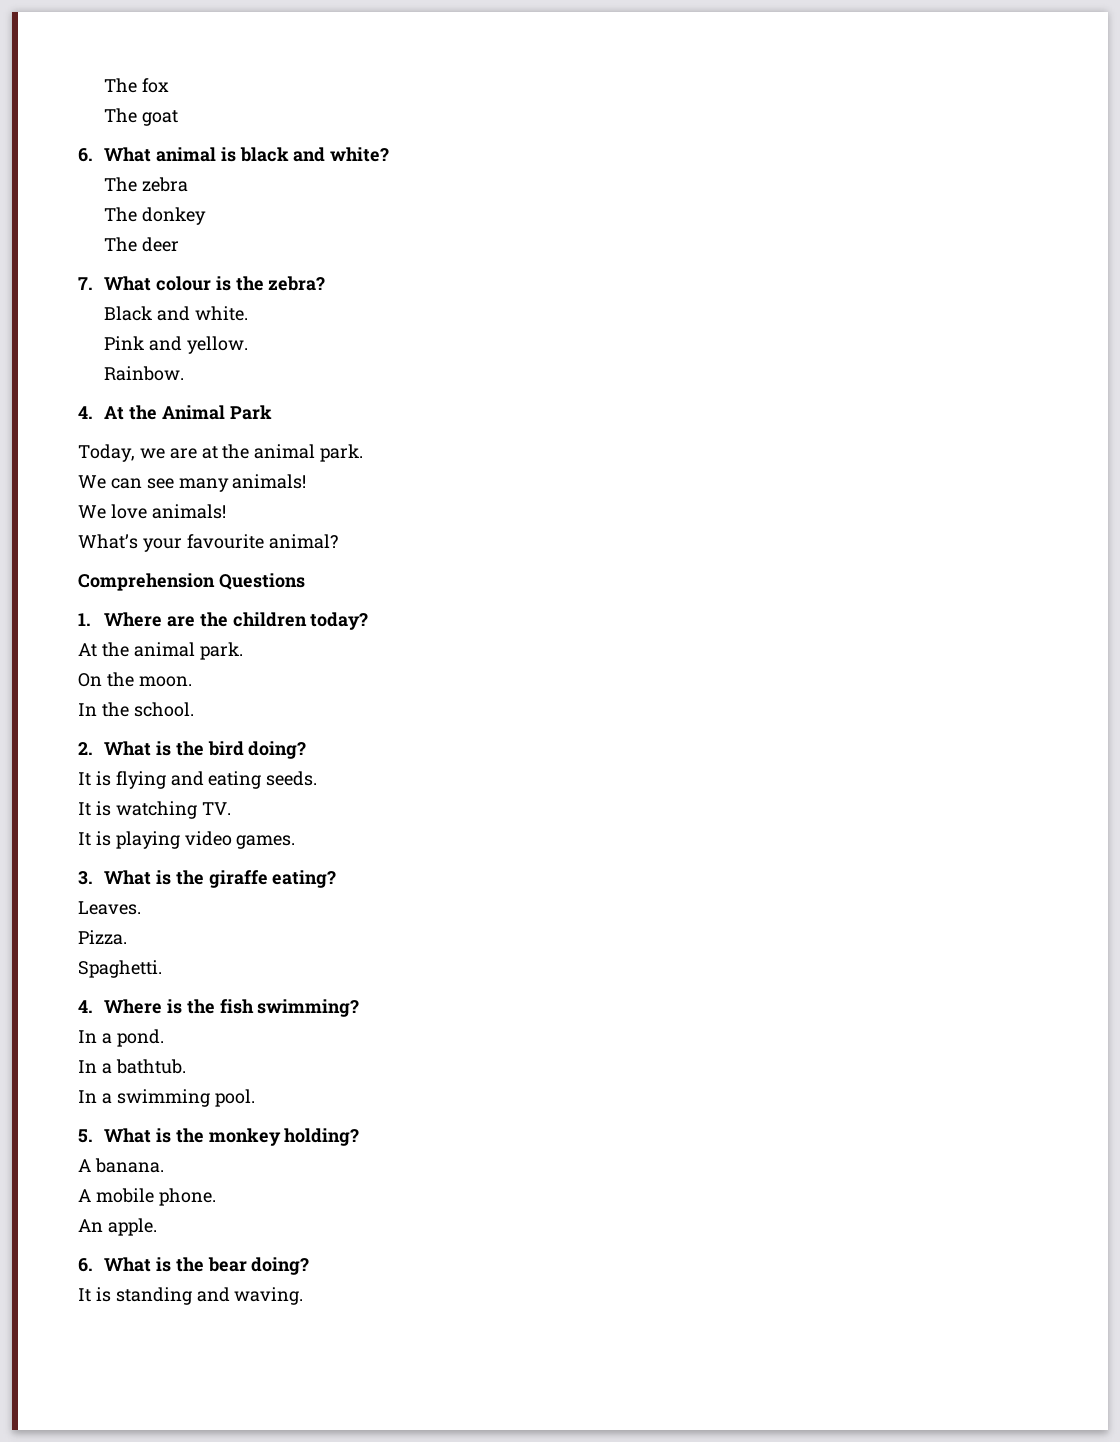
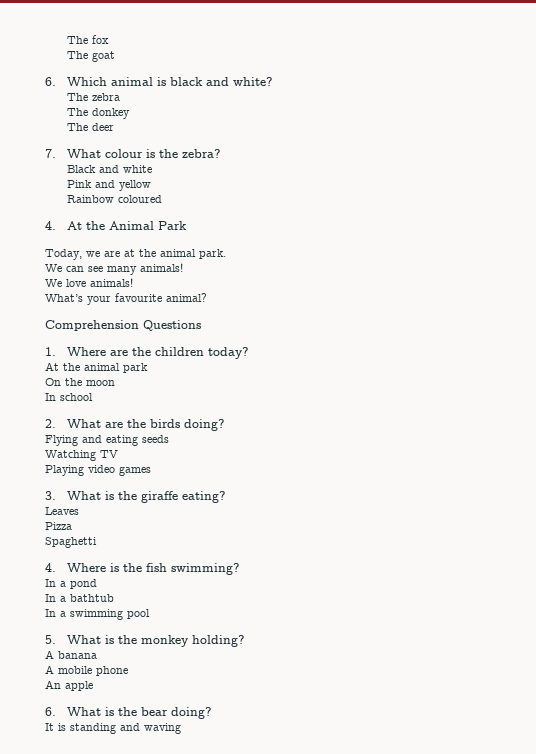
[104,147,152,162] What -> [67,77,108,87] Which
[194,306,248,321] white. -> [123,165,153,173] white
[186,336,248,354] [104,366,185,381] yellow. // Rainbow. -> [119,180,152,191] [67,195,163,203] yellow // Rainbow coloured
[199,642,243,660] park. -> [123,363,148,373] park
[138,676,192,687] [78,702,194,717] moon. // In the school. -> [86,380,115,386] [45,393,93,401] moon // In school
[155,741,307,759] [78,771,318,789] [78,801,231,819] [78,831,296,849] is the bird doing? // It is flying and eating seeds. // It is watching TV. // It is playing video games. -> [105,419,226,431] [45,435,169,446] [45,450,118,461] [45,465,151,476] are the birds doing? // Flying and eating seeds // Watching TV // Playing video games
[78,901,141,915] [78,930,127,945] [78,960,162,978] Leaves. // Pizza. // Spaghetti. -> [45,507,79,515] [45,522,72,530] [45,537,97,548] Leaves // Pizza // Spaghetti
[116,1029,164,1047] [78,1059,186,1074] pond. // In a bathtub. -> [70,579,97,589] [45,594,114,602] pond // In a bathtub
[214,1089,255,1107] pool. -> [127,609,150,619] pool
[94,1158,164,1173] banana. -> [58,651,97,659] banana
[158,1188,216,1206] phone. -> [96,666,128,676] phone
[107,1218,157,1236] apple. -> [65,681,93,691] apple
[234,1287,304,1305] waving. -> [144,723,181,734] waving

